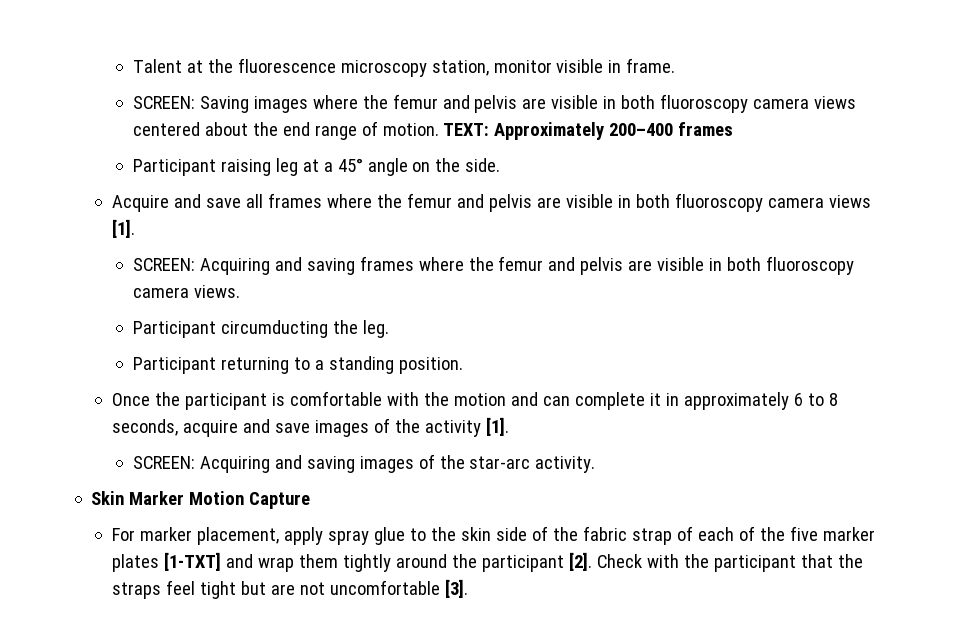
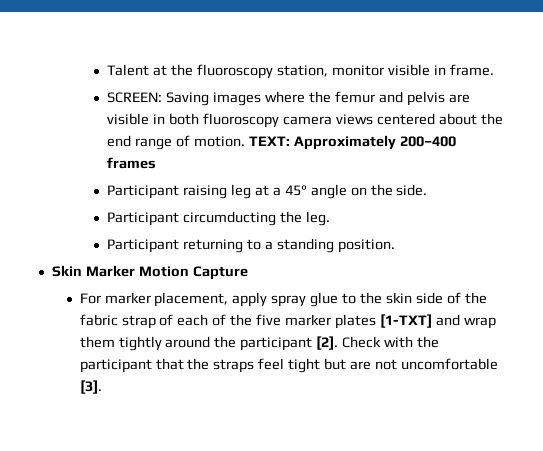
[237,58,427,77] fluorescence microscopy -> [196,64,273,79] fluoroscopy
[111,193,871,212] [111,219,135,238] [132,256,855,275] [132,285,240,298] // Acquire and save all frames where the femur and pelvis are visible in both fluoroscopy camera views [1]. // SCREEN: Acquiring and saving frames where the femur and pelvis are visible in both fluoroscopy camera views. -> (428, 190) none
[111,391,838,410] [111,417,509,437] [132,454,596,473] // Once the participant is comfortable with the motion and can complete it in approximately 6 to 8 seconds, acquire and save images of the activity [1]. // SCREEN: Acquiring and saving images of the star-arc activity. -> (395, 246) none

